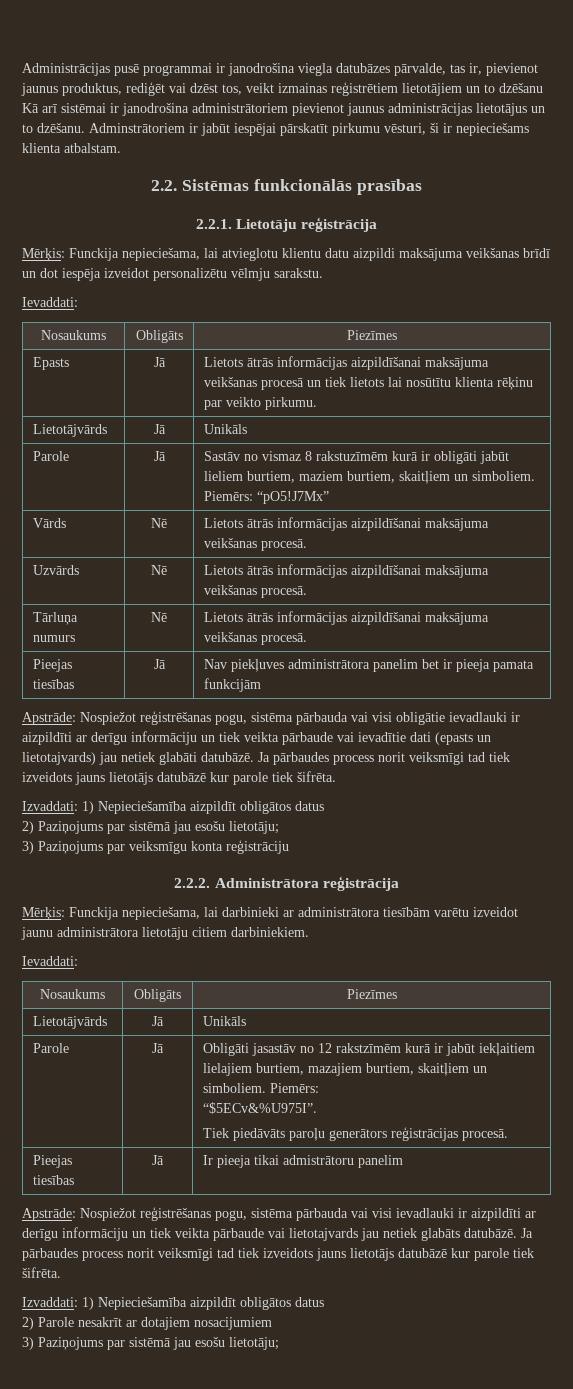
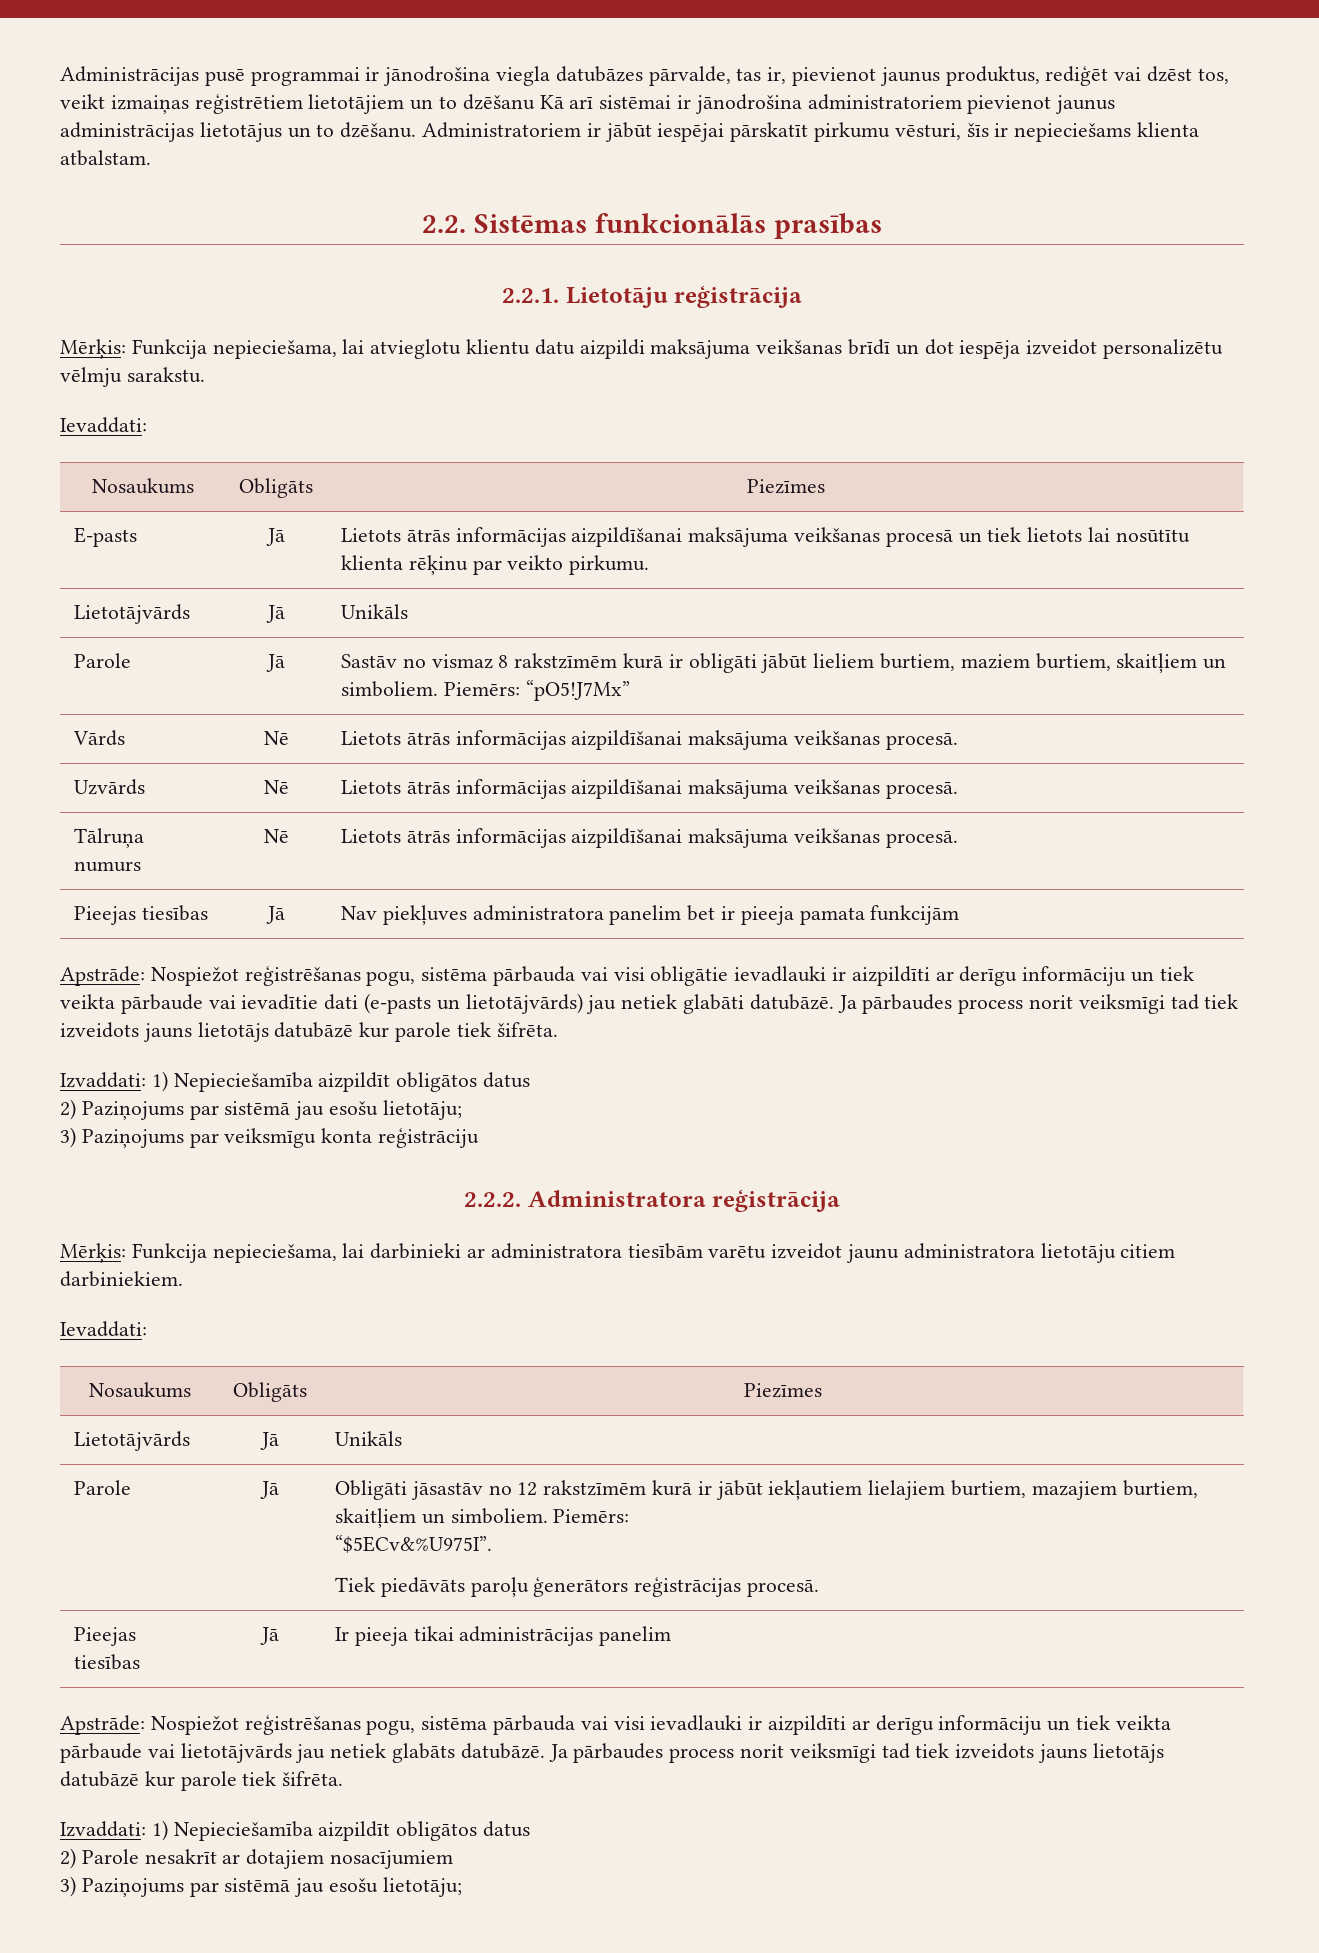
[228,63,295,76] janodrošina -> [383,66,491,86] jānodrošina
[278,83,327,93] izmainas -> [110,95,189,114] izmaiņas
[122,103,288,116] janodrošina administrātoriem -> [694,94,962,114] jānodrošina administratoriem
[89,123,230,136] Adminstrātoriem ir jabūt -> [422,122,652,142] Administratoriem ir jābūt
[430,123,439,133] ši -> [966,123,989,137] šīs
[69,248,119,261] Funckija -> [131,339,207,359] Funkcija
[32,357,69,370] Epasts -> [73,527,137,547] E-pasts
[315,451,388,461] rakstuzīmēm -> [514,653,618,669] rakstzīmēm
[479,451,509,464] jabūt -> [760,653,808,673] jābūt
[32,612,78,625] Tārluņa -> [73,828,144,848] Tālruņa
[287,659,370,669] administrātora -> [472,905,604,921] administratora
[435,732,491,745] [22,752,96,765] (epasts un lietotajvards) -> [364,993,583,1014] (e-pasts un lietotājvārds)
[214,876,399,891] [22,907,119,920] Administrātora reģistrācija // Mērķis: Funckija -> [527,1190,841,1212] [60,1243,207,1263] Administratora reģistrācija // Mērķis: Funkcija
[298,907,380,917] administrātora -> [490,1243,622,1259] administratora
[57,927,139,937] administrātora -> [903,1243,1035,1259] administratora
[251,1043,296,1056] jasastāv -> [410,1481,483,1500] jāsastāv
[445,1043,535,1056] jabūt iekļaitiem -> [715,1480,863,1500] jābūt iekļautiem
[328,1129,387,1141] generātors -> [533,1577,629,1597] ģenerātors
[282,1155,354,1165] admistrātoru -> [459,1626,594,1646] administrācijas
[289,1228,358,1241] lietotajvards -> [180,1743,292,1763] lietotājvārds
[194,1317,272,1330] nosacijumiem -> [330,1850,454,1869] nosacījumiem

